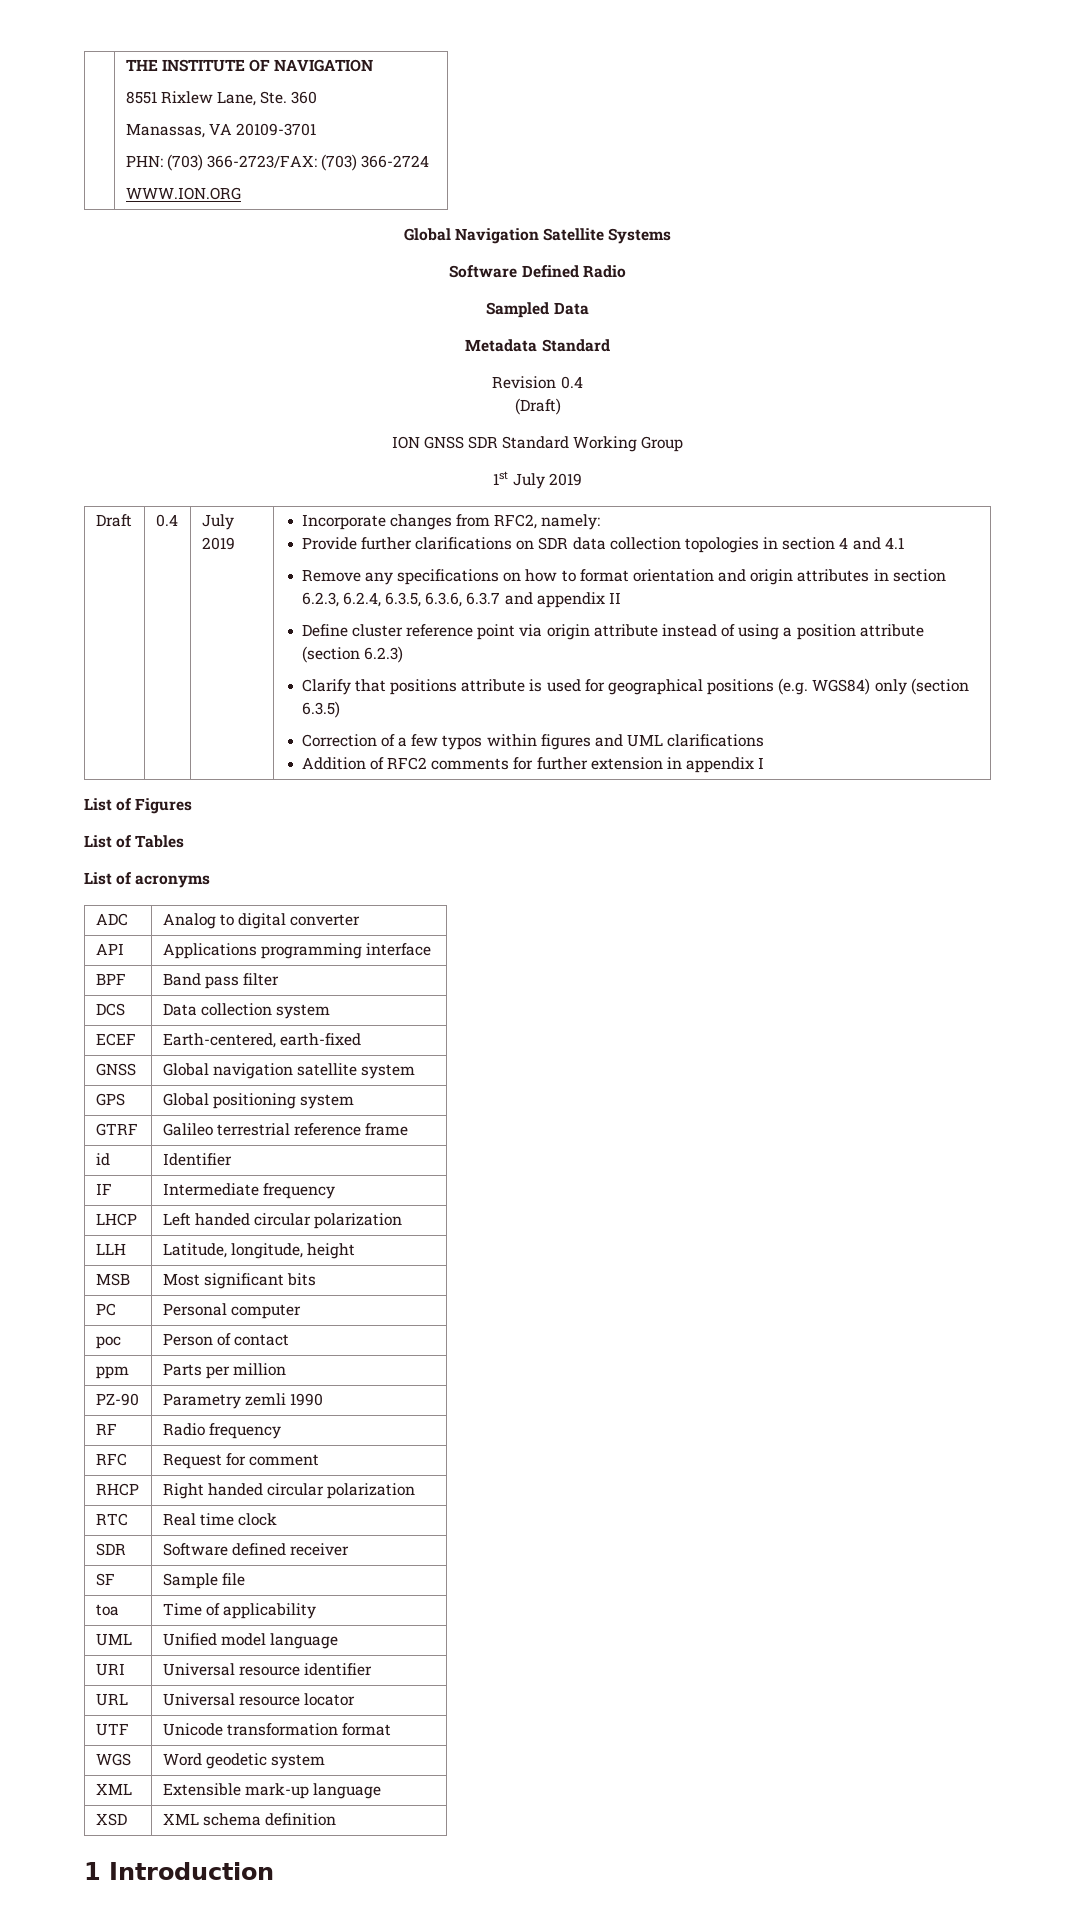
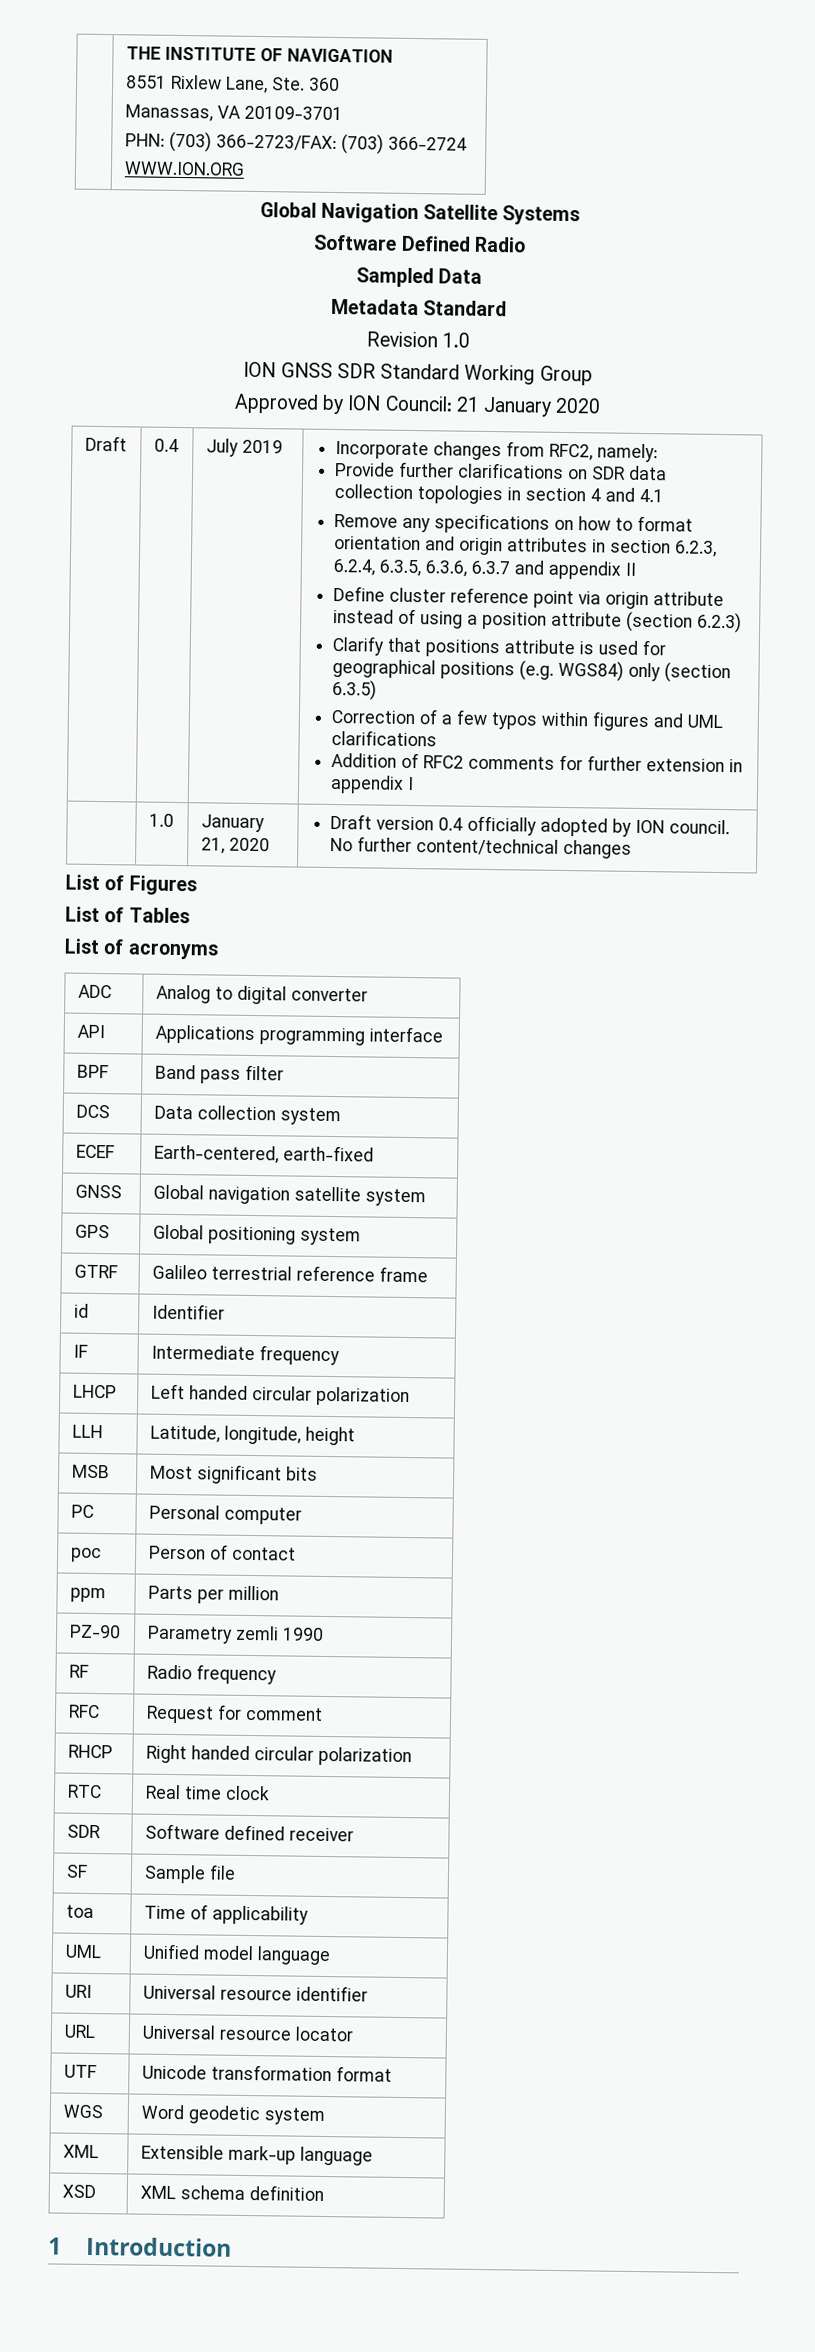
[560,376,583,389] [514,398,561,415] 0.4 // (Draft) -> [442,332,471,348] 1.0
[493,471,582,489] 1st July 2019 -> [233,393,602,417] Approved by ION Council: 21 January 2020
(765, 763) none -> [148,813,174,827] [200,814,265,833] [200,837,270,854] [329,813,730,837] [329,836,632,859] // | 1.0 | January 21, 2020 | Draft version 0.4 officially adopted by ION council. No further content/technical changes

